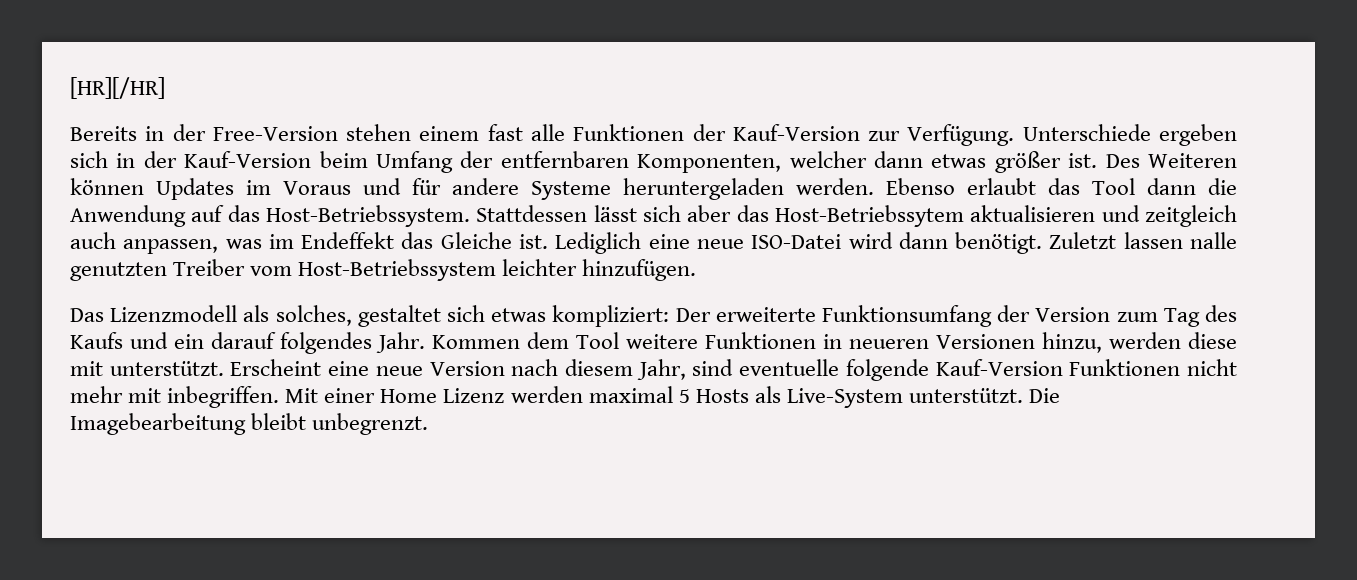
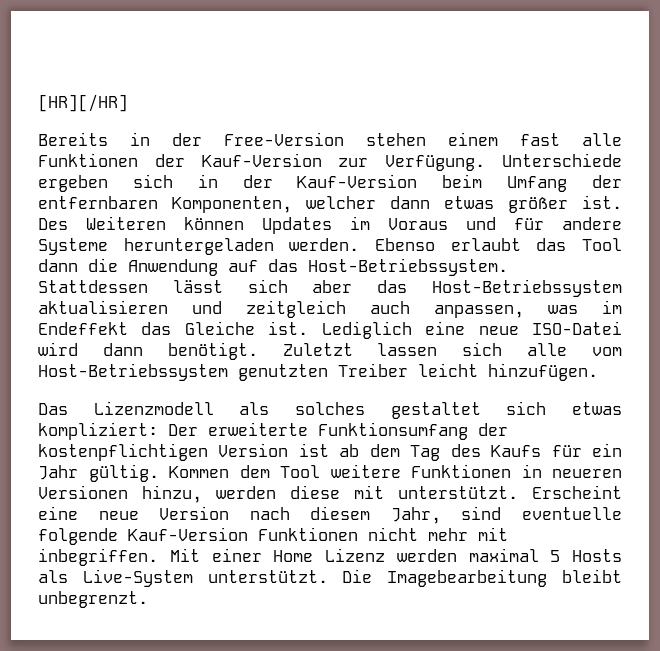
[775,205,965,227] Host-Betriebssytem -> [432,279,622,297] Host-Betriebssystem
[1189,232,1237,249] [70,259,578,281] nalle genutzten Treiber vom Host-Betriebssystem leichter -> [462,342,622,356] [38,363,478,381] sich alle vom Host-Betriebssystem genutzten Treiber leicht
[275,305,352,326] solches, -> [295,402,365,415] solches
[1035,305,1238,327] [70,332,425,354] Version zum Tag des Kaufs und ein darauf folgendes Jahr. -> [38,443,623,461] [38,464,159,482] kostenpflichtigen Version ist ab dem Tag des Kaufs für ein Jahr gültig.

